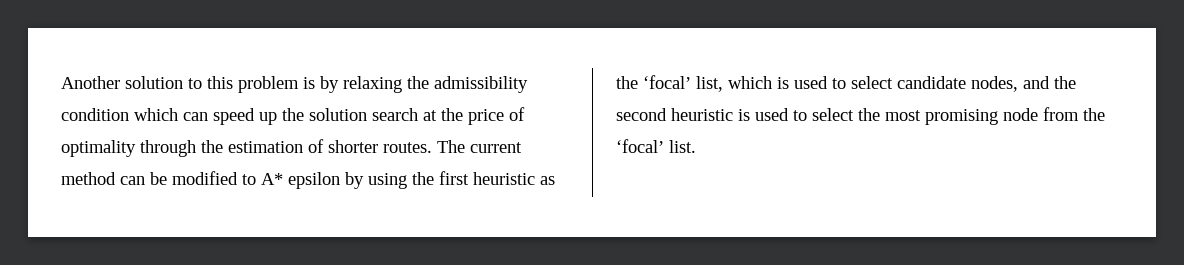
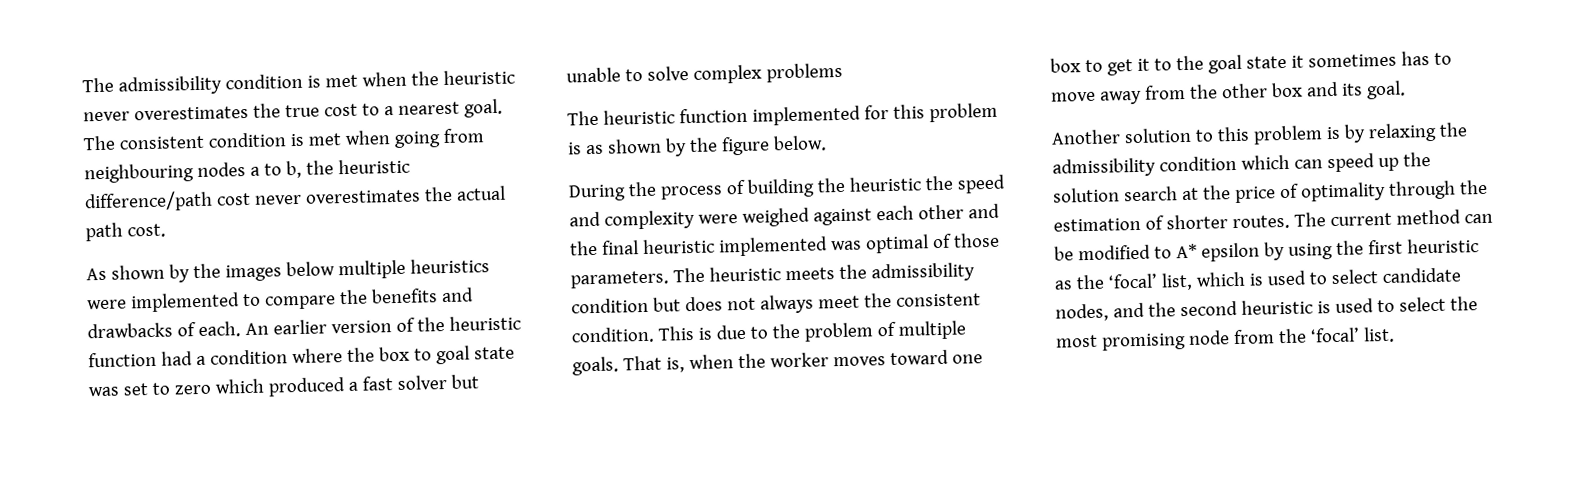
(61, 82) none -> [82,69,515,96] [83,98,503,122] [83,128,484,151] [84,158,410,184] [84,185,506,213] [85,222,166,242] [86,258,490,283] [87,287,474,313] [87,315,521,339] [88,345,515,368] [88,374,479,397] [566,62,843,84] [567,102,998,126] [567,135,827,157] [568,174,1006,202] [569,203,1000,230] [569,232,1000,257] [570,262,975,289] [571,292,981,314] [571,320,967,344] [572,349,983,376] [1050,51,1452,76] [1051,80,1406,105] The admissibility condition is met when the heuristic never overestimates the true cost to a nearest goal. The consistent condition is met when going from neighbouring nodes a to b, the heuristic difference/path cost never overestimates the actual path cost. // As shown by the images below multiple heuristics were implemented to compare the benefits and drawbacks of each. An earlier version of the heuristic function had a condition where the box to goal state was set to zero which produced a fast solver but unable to solve complex problems // The heuristic function implemented for this problem is as shown by the figure below. // During the process of building the heuristic the speed and complexity were weighed against each other and the final heuristic implemented was optimal of those parameters. The heuristic meets the admissibility condition but does not always meet the consistent condition. This is due to the problem of multiple goals. That is, when the worker moves toward one box to get it to the goal state it sometimes has to move away from the other box and its goal. //

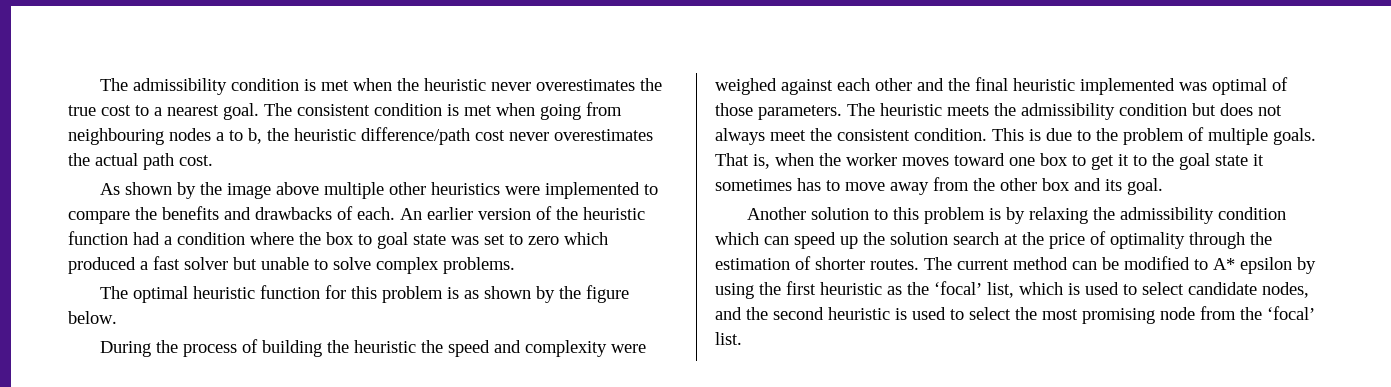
[224,259,406,282] images below multiple -> [226,182,426,199] image above multiple other
[765,62,843,83] [567,105,861,126] problems // The heuristic function implemented -> [443,257,515,274] [99,285,320,303] problems. // The optimal heuristic function

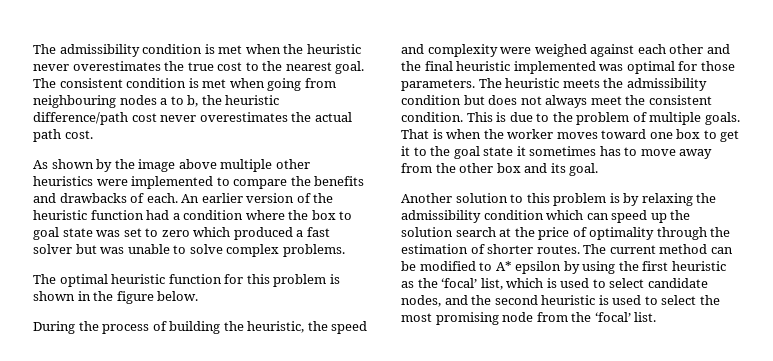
[154,107,162,116] a -> [262,61,283,71] the
(257, 263) none -> [100,247,125,254] was
[463,286,555,303] as shown by -> [33,291,91,301] shown in
[353,340,416,353] heuristic -> [247,321,305,333] heuristic,
[1272,77,1288,91] of -> [678,61,698,71] for
[753,154,770,169] is, -> [432,129,443,139] is

